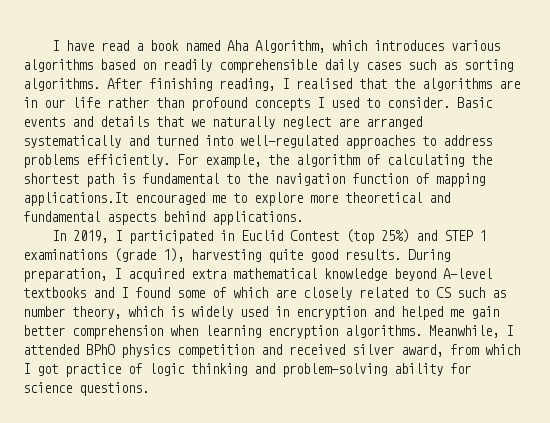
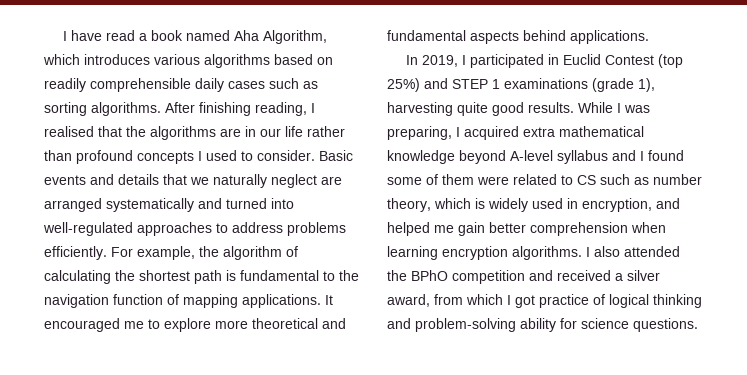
[23,192,128,206] applications.It -> [242,294,333,308] applications. It
[408,249,450,262] [23,268,107,282] During preparation, -> [578,102,650,113] [387,126,452,140] While I was preparing,
[23,287,86,298] textbooks -> [557,150,608,164] syllabus
[233,287,352,300] which are closely -> [442,174,509,185] them were
[296,306,366,320] encryption -> [582,198,652,212] encryption,
[429,325,513,338] [23,344,170,358] Meanwhile, I attended BPhO physics -> [586,246,680,257] [387,270,448,281] I also attended the BPhO
(345, 349) none -> [615,273,623,281] a
[149,363,185,376] logic -> [609,294,649,308] logical

